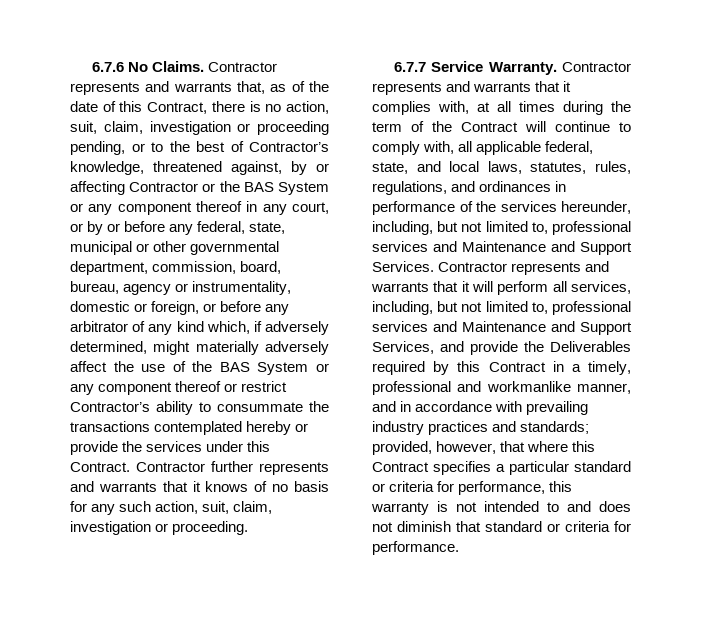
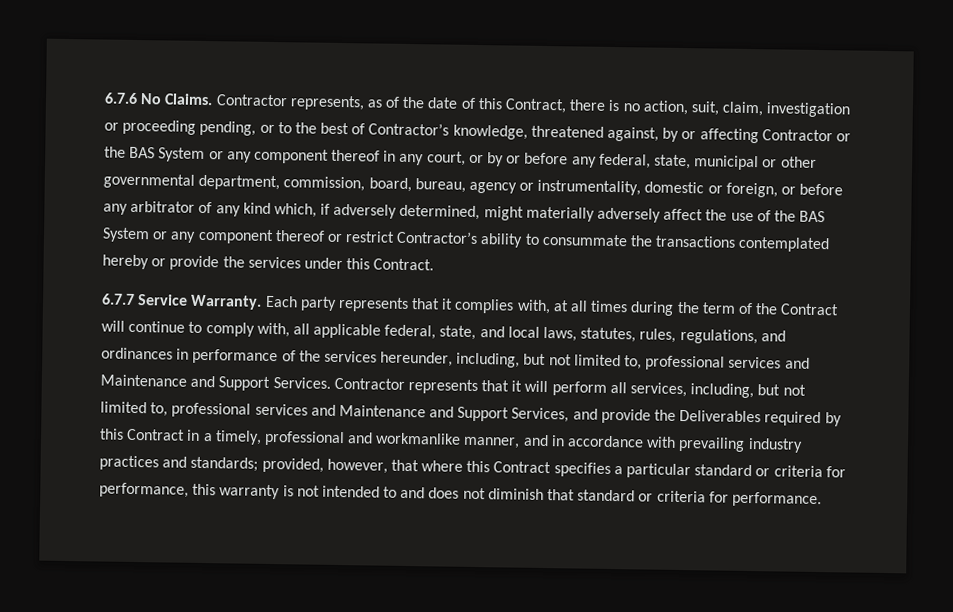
[70,81,265,95] represents and warrants that, -> [289,95,365,111] represents,
[136,461,329,475] [70,481,329,492] [70,501,273,515] [70,521,249,535] Contractor further represents and warrants that it knows of no basis for any such action, suit, claim, investigation or proceeding. -> (435, 264) none
[562,62,631,72] [372,81,532,95] Contractor represents and warrants -> [264,295,409,312] Each party represents
[585,261,610,272] [371,282,429,292] and warrants -> (478, 387) none

